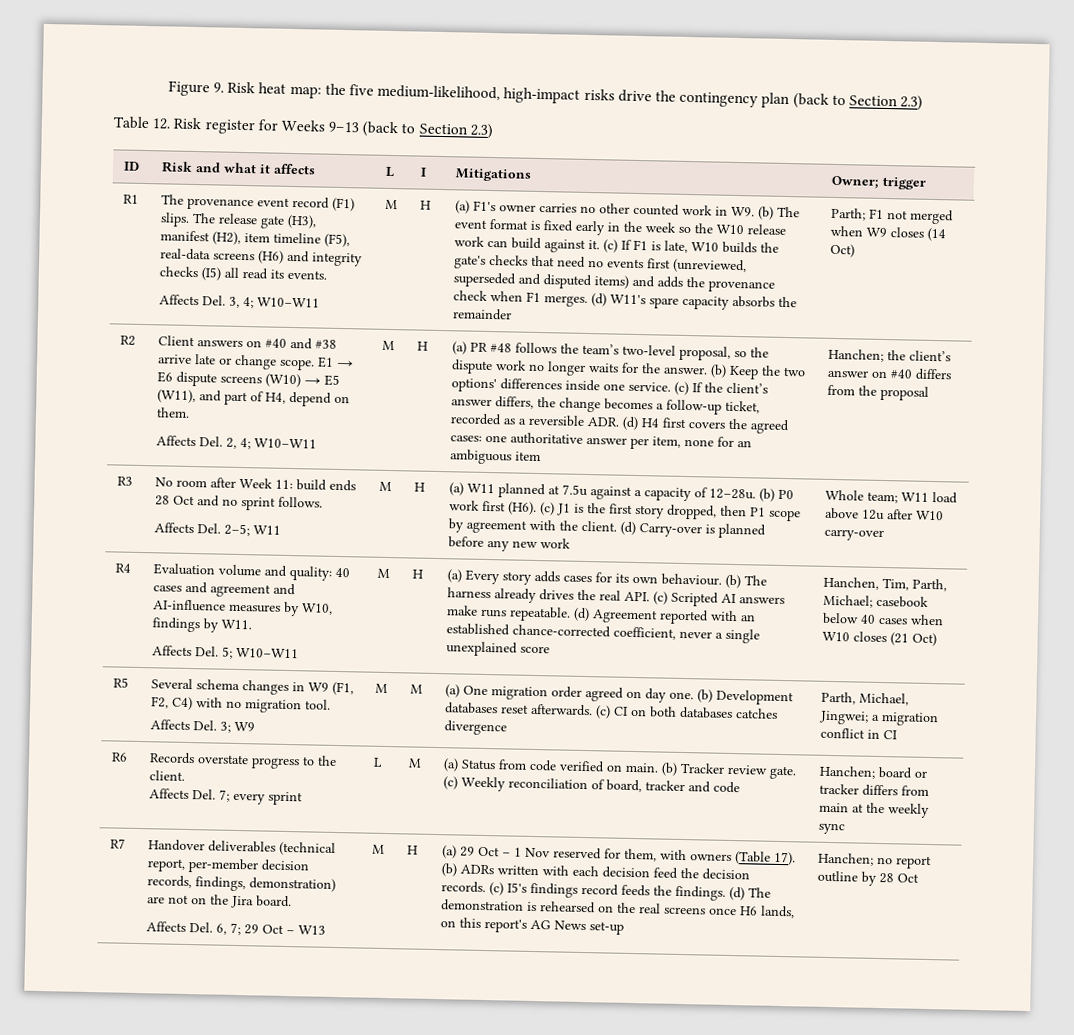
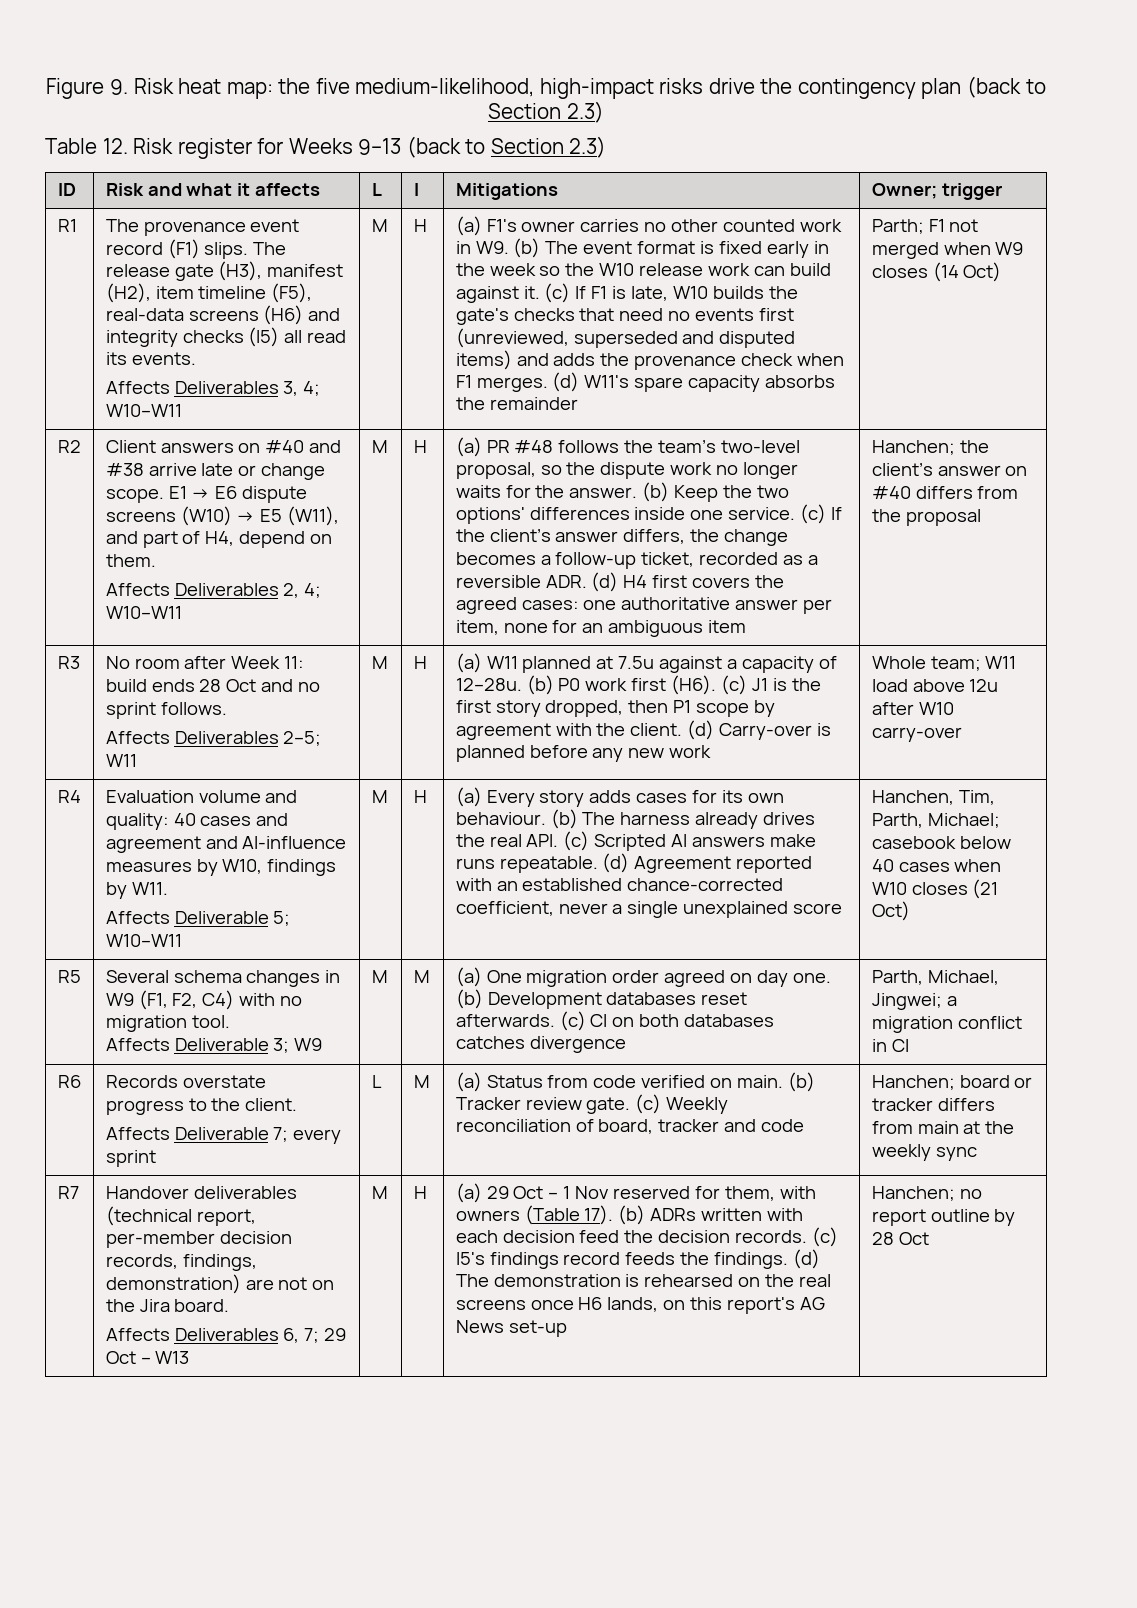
[202,295,227,306] Del. -> [174,381,279,394] Deliverables
[199,436,224,447] Del. -> [174,583,279,596] Deliverables
[197,523,222,534] Del. -> [174,731,279,744] Deliverables
[195,646,220,657] Del. -> [174,911,269,924] Deliverable
[193,720,218,731] Del. -> [174,1038,269,1051] Deliverable
[192,789,217,800] Del. -> [174,1127,269,1140] Deliverable
[189,922,214,933] Del. -> [174,1328,279,1341] Deliverables

